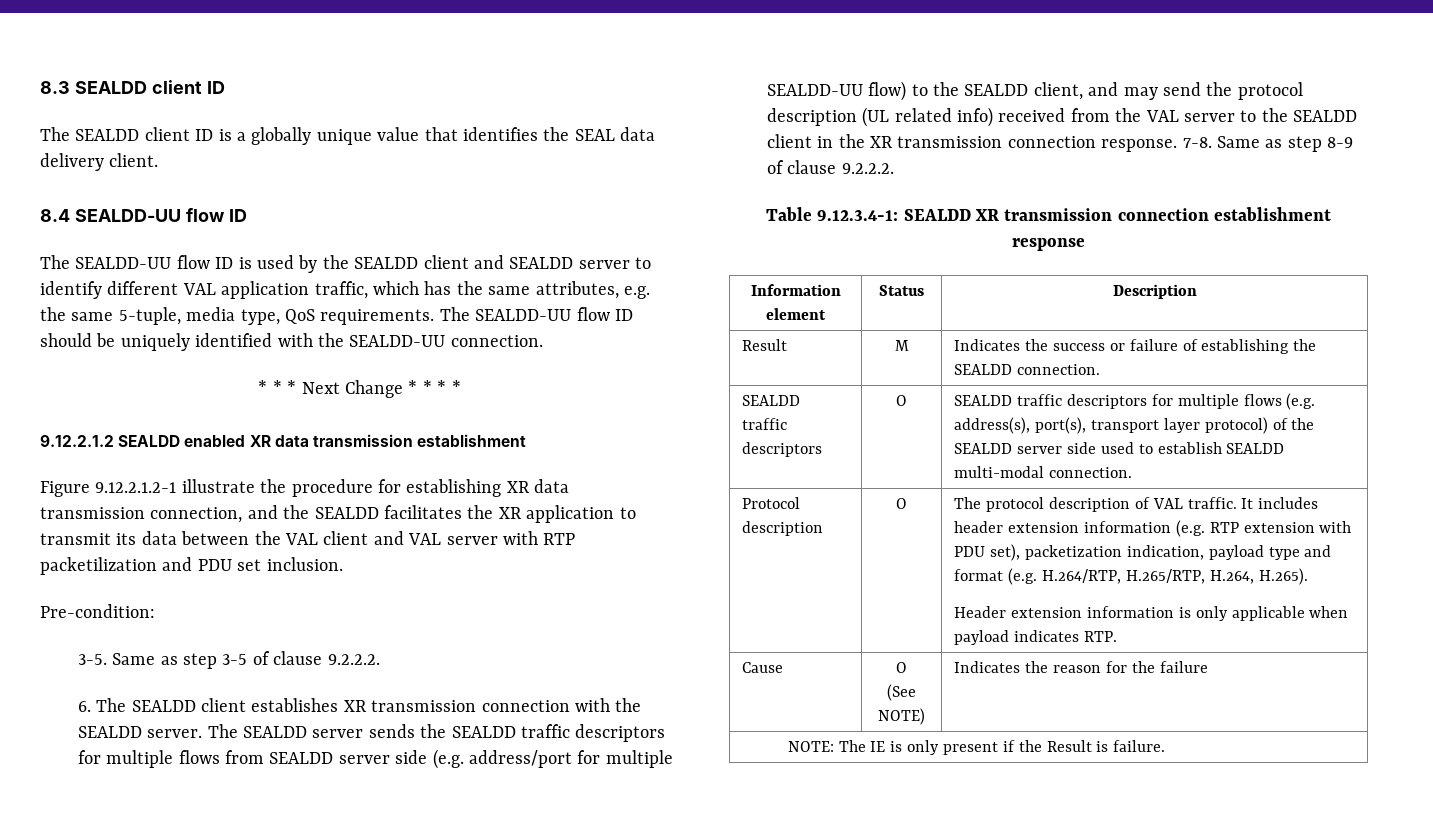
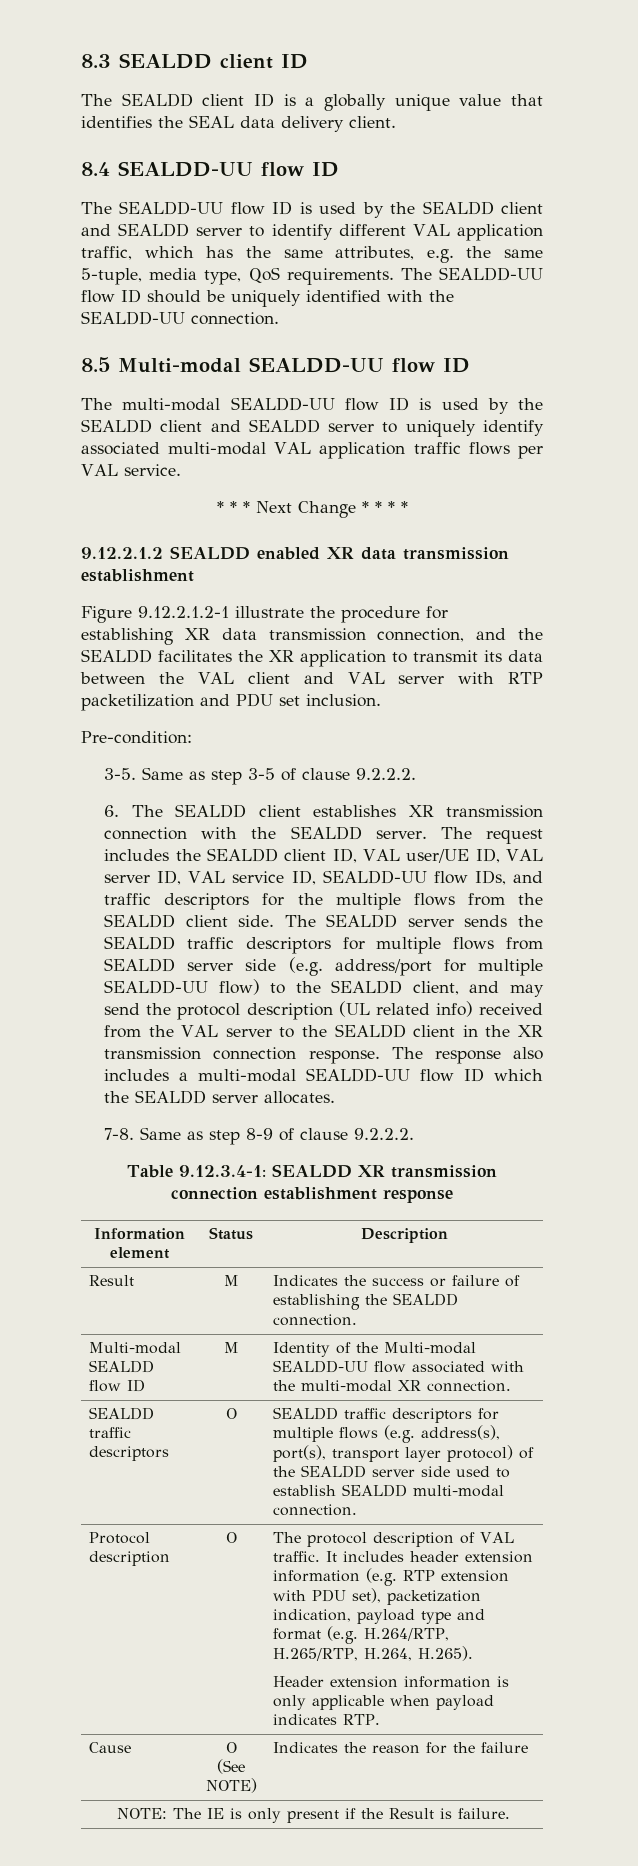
(543, 341) none -> [81,357,470,373] [81,397,543,414] [81,419,544,437] [81,442,543,459] [81,464,181,476] // 8.5 Multi-modal SEALDD-UU flow ID // The multi-modal SEALDD-UU flow ID is used by the SEALDD client and SEALDD server to uniquely identify associated multi-modal VAL application traffic flows per VAL service.
(238, 731) none -> [486,829,543,844] [104,848,544,863] [104,870,543,885] [104,893,543,910] [104,914,316,928] request includes the SEALDD client ID, VAL user/UE ID, VAL server ID, VAL service ID, SEALDD-UU flow IDs, and traffic descriptors for the multiple flows from the SEALDD client side. The
(1178, 145) none -> [391,1047,543,1064] [104,1068,543,1082] [104,1090,336,1104] The response also includes a multi-modal SEALDD-UU flow ID which the SEALDD server allocates. //
(1101, 369) none -> [88,1342,181,1354] [88,1360,154,1373] [88,1379,145,1392] [223,1342,239,1353] [272,1342,476,1357] [272,1360,524,1373] [272,1380,511,1392] // Multi-modal SEALDD flow ID | M | Identity of the Multi-modal SEALDD-UU flow associated with the multi-modal XR connection.

